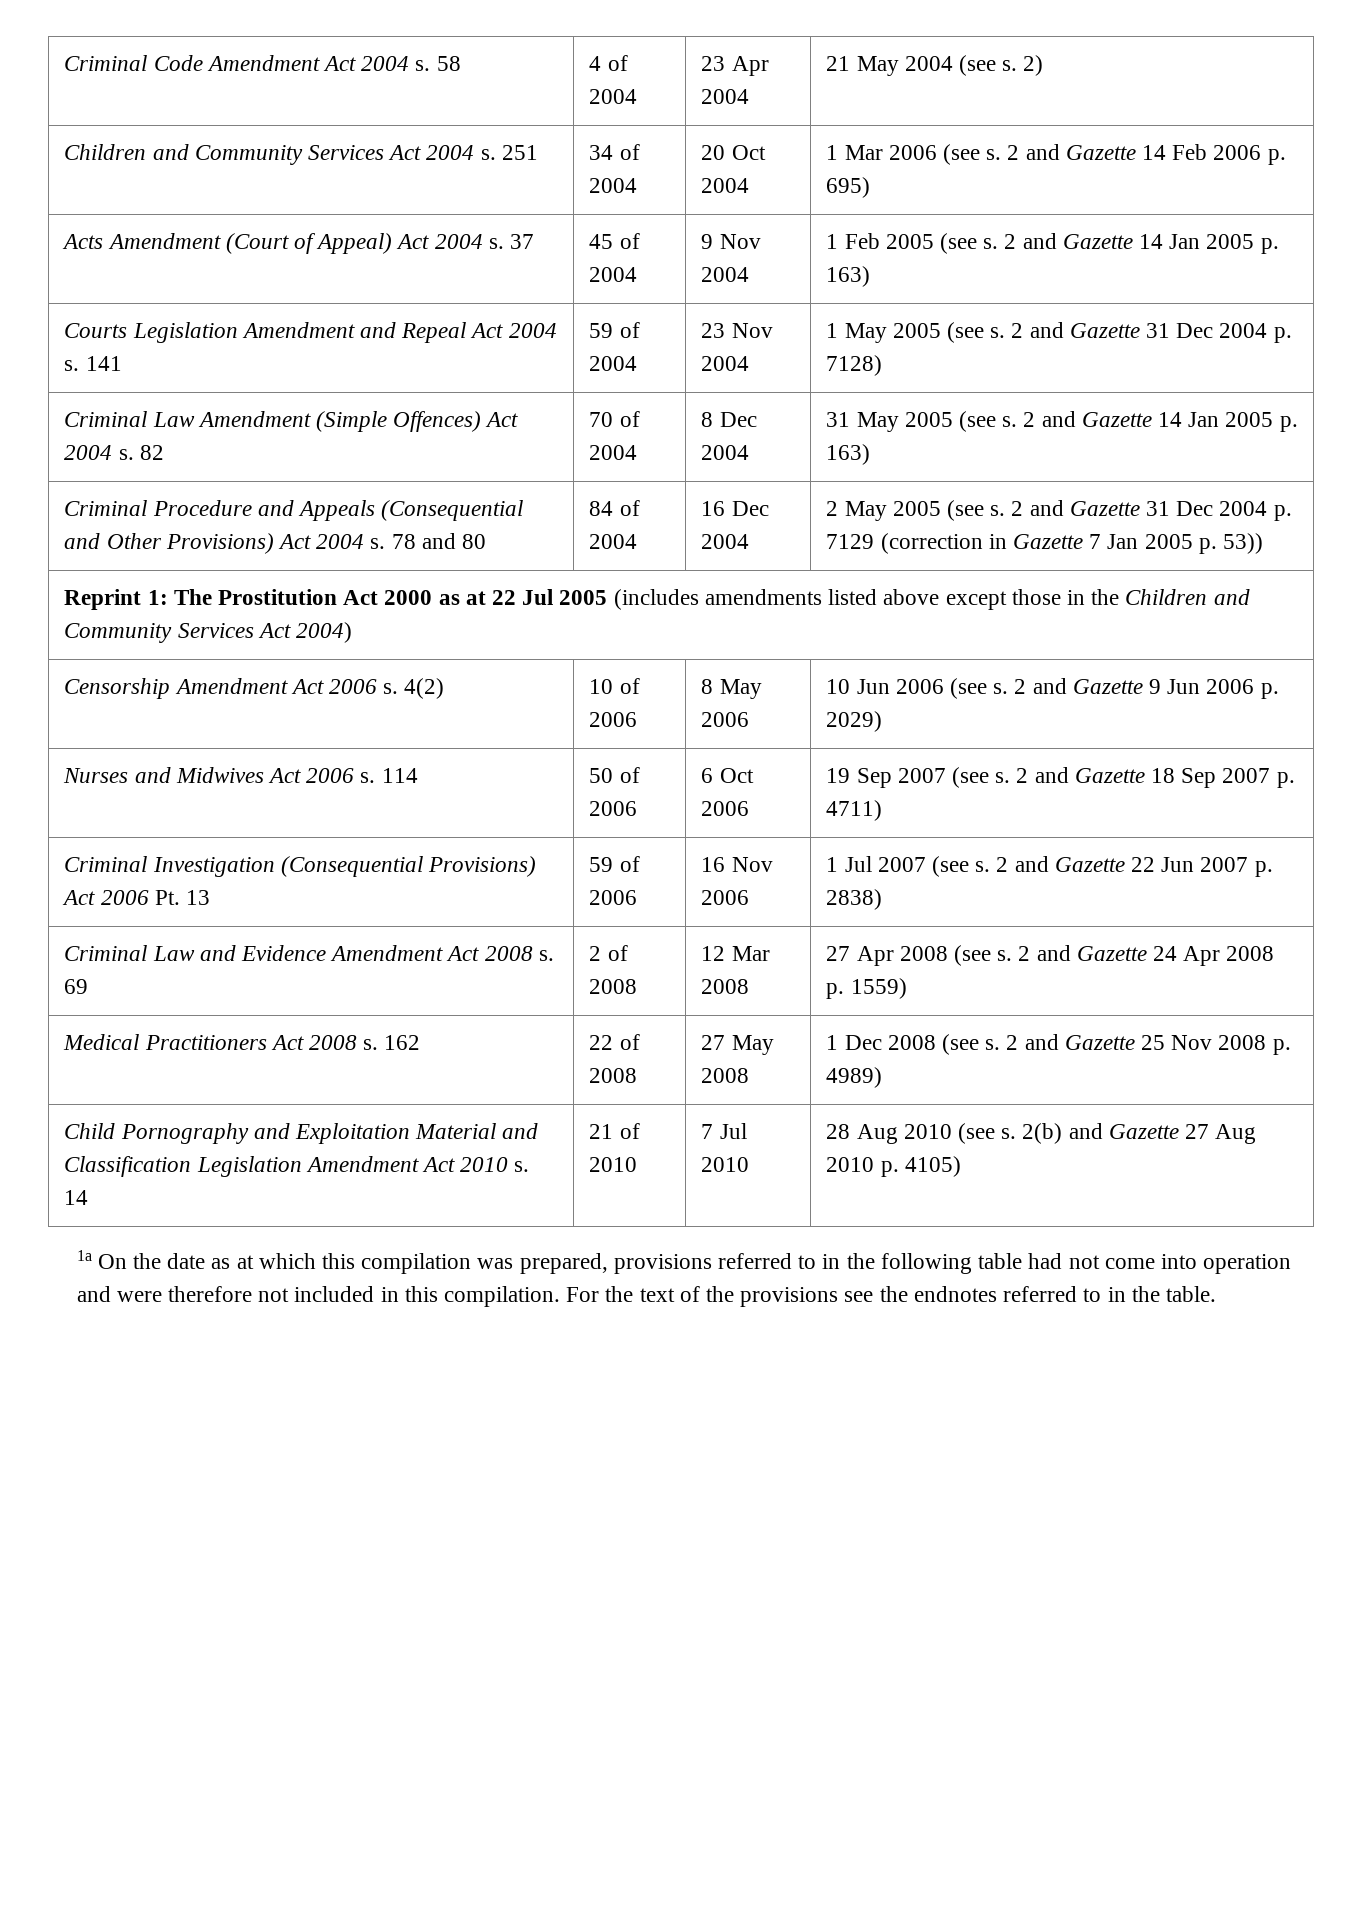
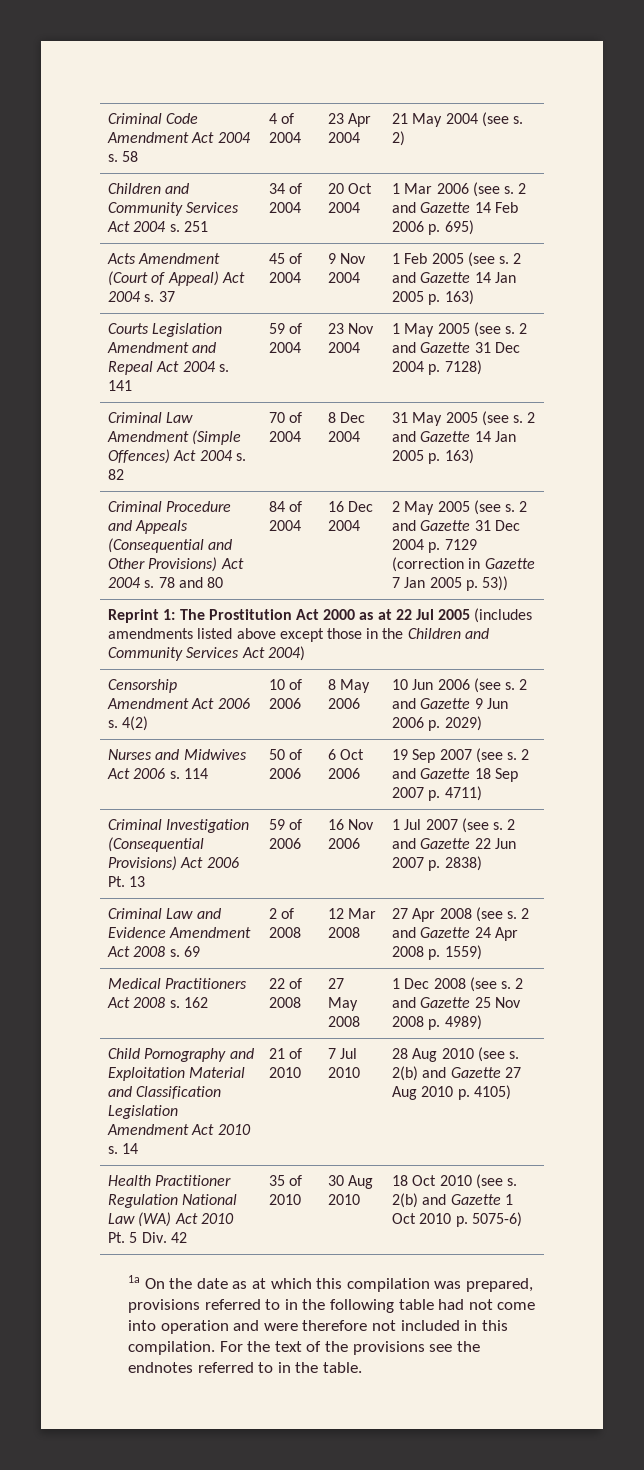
(961, 1166) none -> [108,1175,232,1186] [108,1194,238,1208] [108,1212,234,1227] [108,1232,187,1243] [269,1175,303,1186] [269,1194,302,1205] [328,1175,374,1189] [328,1194,361,1205] [392,1174,517,1189] [392,1193,513,1208] [392,1212,522,1227] // Health Practitioner Regulation National Law (WA) Act 2010 Pt. 5 Div. 42 | 35 of 2010 | 30 Aug 2010 | 18 Oct 2010 (see s. 2(b) and Gazette 1 Oct 2010 p. 5075-6)

